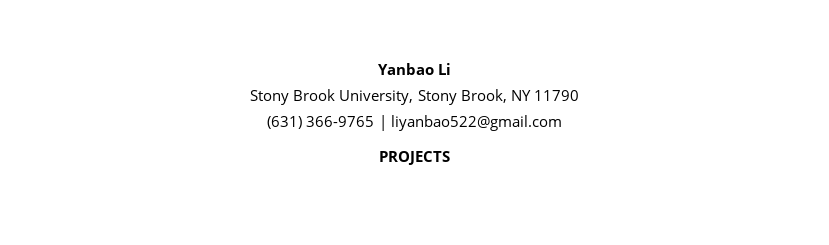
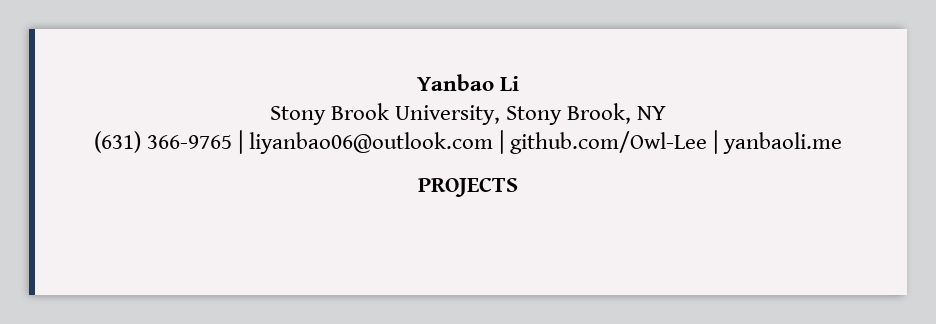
[533,90,579,101] 11790 -> (667, 113) none
[390,115,562,131] liyanbao522@gmail.com -> [248,130,843,154] liyanbao06@outlook.com | github.com/Owl-Lee | yanbaoli.me

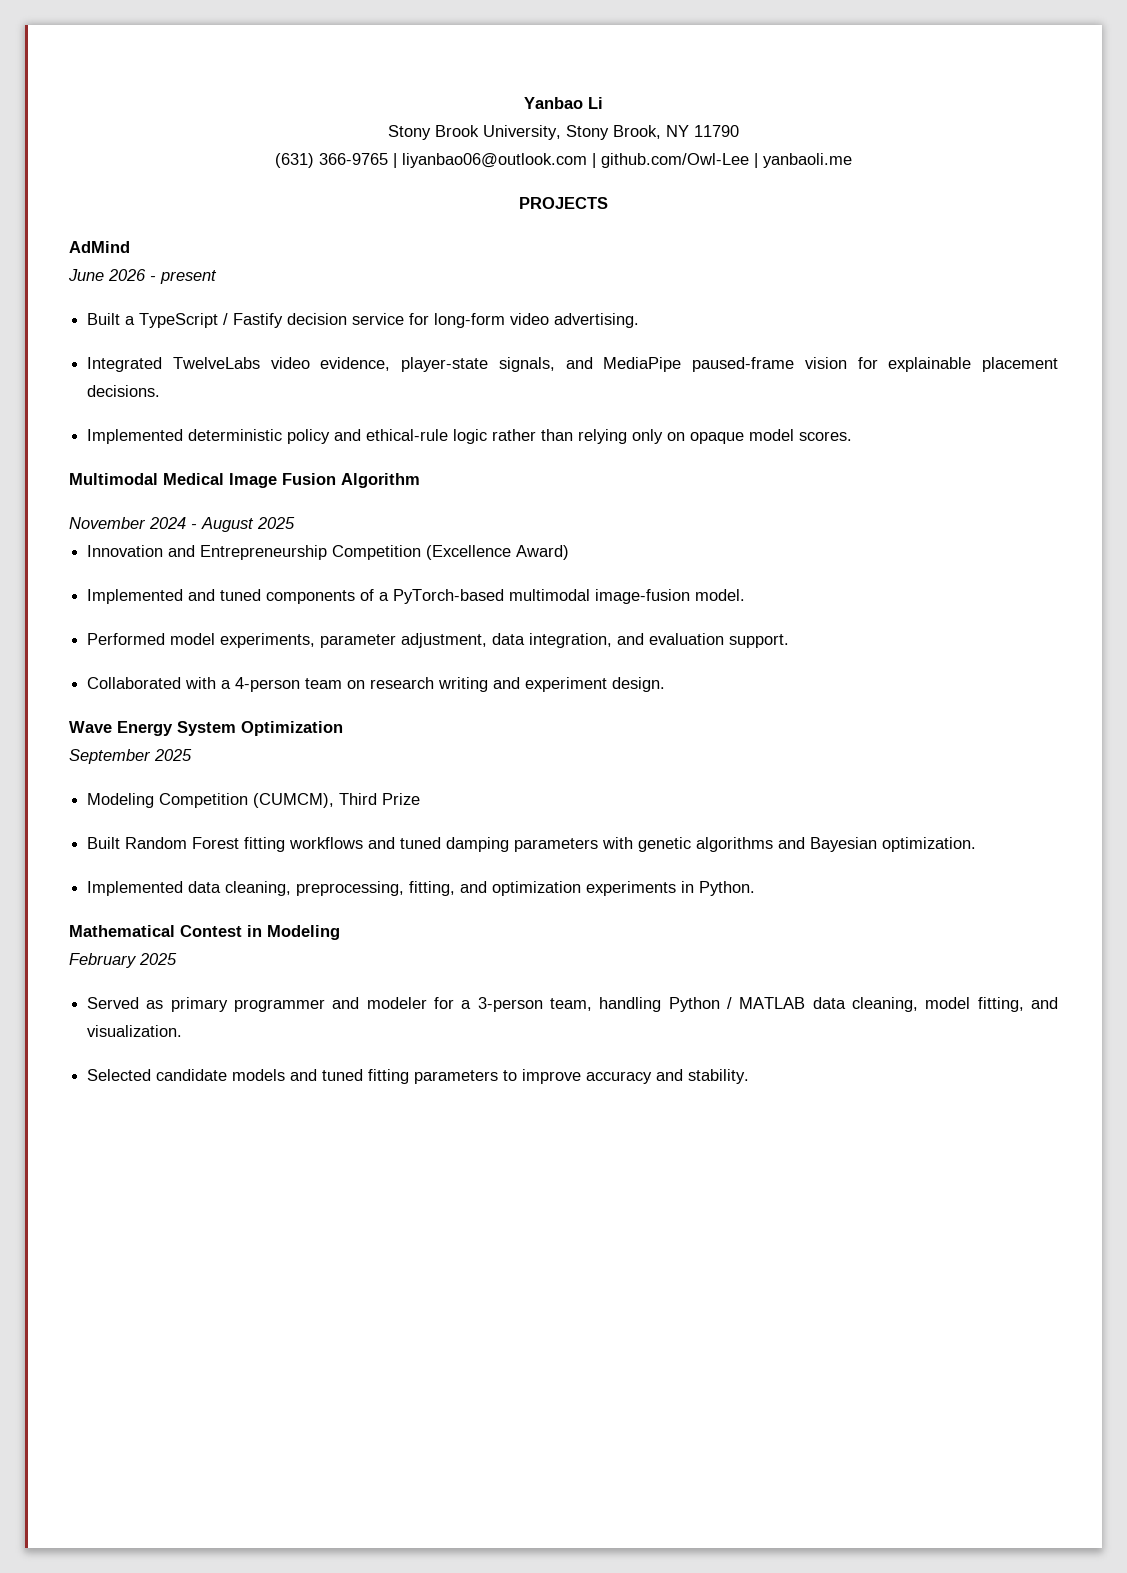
(667, 113) none -> [694,125,739,137] 11790
(518, 187) none -> [69,241,130,253] [68,269,217,284] [87,313,640,328] [87,357,1058,372] [87,385,161,397] [87,429,853,444] [69,473,420,488] [69,517,295,532] [87,545,570,560] [87,589,746,604] [87,633,790,648] [87,677,666,692] [69,721,343,736] [69,749,192,764] [87,793,421,808] [87,837,977,852] [87,881,756,896] [69,925,340,940] [69,953,177,968] [87,997,1059,1012] [87,1025,183,1037] [87,1069,750,1084] // AdMind // June 2026 - present // Built a TypeScript / Fastify decision service for long-form video advertising. // Integrated TwelveLabs video evidence, player-state signals, and MediaPipe paused-frame vision for explainable placement decisions. // Implemented deterministic policy and ethical-rule logic rather than relying only on opaque model scores. // Multimodal Medical Image Fusion Algorithm // November 2024 - August 2025 // Innovation and Entrepreneurship Competition (Excellence Award) // Implemented and tuned components of a PyTorch-based multimodal image-fusion model. // Performed model experiments, parameter adjustment, data integration, and evaluation support. // Collaborated with a 4-person team on research writing and experiment design. // Wave Energy System Optimization // September 2025 // Modeling Competition (CUMCM), Third Prize // Built Random Forest fitting workflows and tuned damping parameters with genetic algorithms and Bayesian optimization. // Implemented data cleaning, preprocessing, fitting, and optimization experiments in Python. // Mathematical Contest in Modeling // February 2025 // Served as primary programmer and modeler for a 3-person team, handling Python / MATLAB data cleaning, model fitting, and visualization. // Selected candidate models and tuned fitting parameters to improve accuracy and stability.

